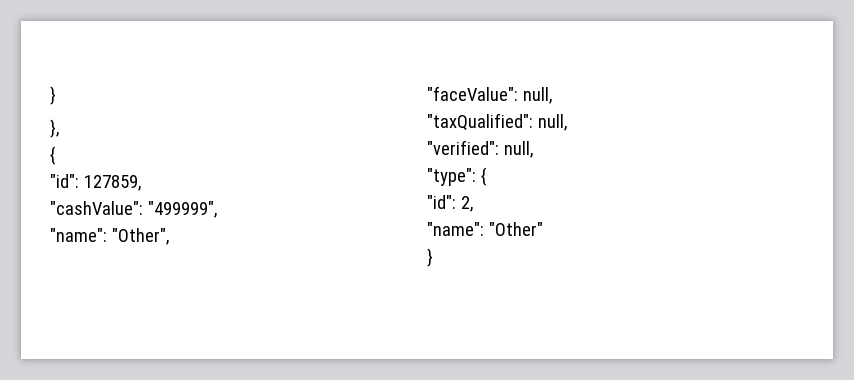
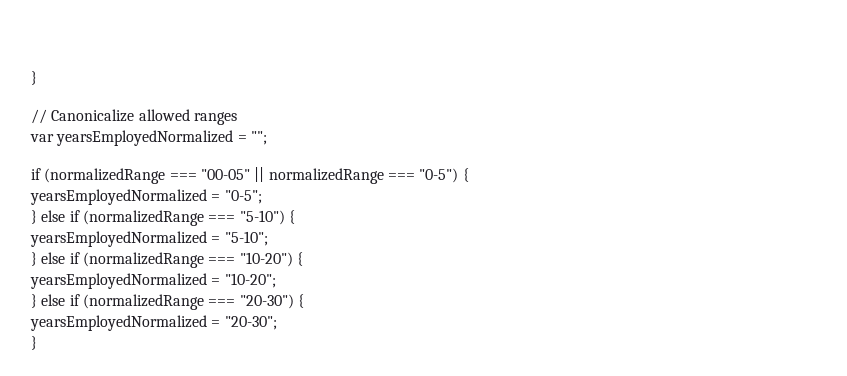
[50,119,59,138] [50,146,56,165] [50,174,141,191] [50,201,217,218] [50,228,169,245] [427,86,552,104] [427,113,567,131] [427,140,533,158] [427,167,487,186] [427,195,473,212] [427,222,543,236] }, // { // "id": 127859, // "cashValue": "499999", // "name": "Other", // "faceValue": null, // "taxQualified": null, // "verified": null, // "type": { // "id": 2, // "name": "Other" -> [31,109,237,125] [30,130,267,146] [31,167,469,184] [30,189,262,205] [31,210,295,226] [30,231,268,247] [31,252,303,268] [30,273,276,289] [31,294,304,310] [30,315,277,331] // Canonicalize allowed ranges // var yearsEmployedNormalized = ""; // if (normalizedRange === "00-05" || normalizedRange === "0-5") { // yearsEmployedNormalized = "0-5"; // } else if (normalizedRange === "5-10") { // yearsEmployedNormalized = "5-10"; // } else if (normalizedRange === "10-20") { // yearsEmployedNormalized = "10-20"; // } else if (normalizedRange === "20-30") { // yearsEmployedNormalized = "20-30";

